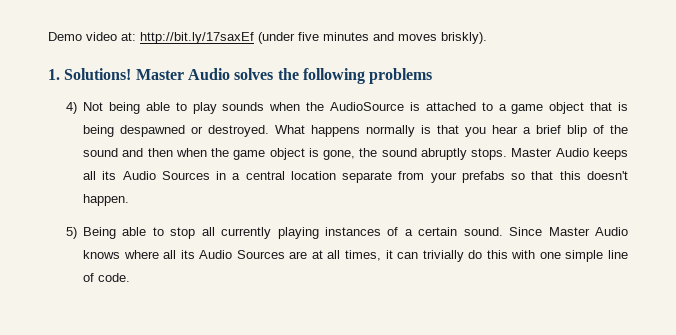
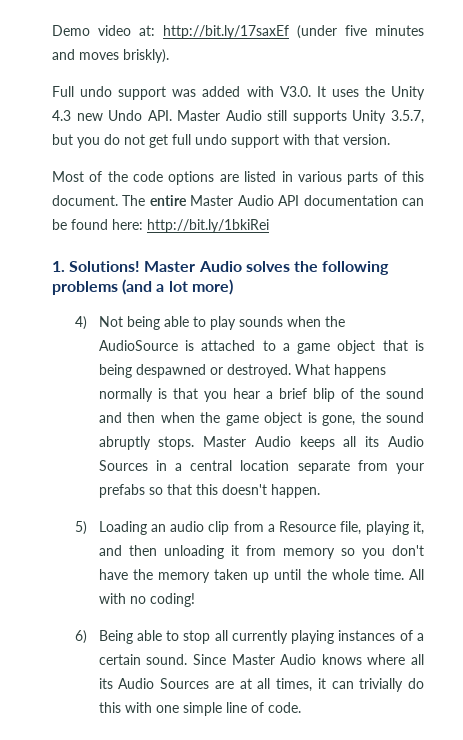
(487, 38) none -> [52,86,426,100] [52,110,424,124] [52,134,390,148] [52,171,425,185] [52,195,424,206] [52,219,269,233] // Full undo support was added with V3.0. It uses the Unity 4.3 new Undo API. Master Audio still supports Unity 3.5.7, but you do not get full undo support with that version. // Most of the code options are listed in various parts of this document. The entire Master Audio API documentation can be found here: http://bit.ly/1bkiRei
(433, 76) none -> [122,279,233,295] (and a lot more)
(77, 233) none -> [98,521,424,535] [98,545,425,559] [98,569,425,583] [98,593,195,607] [75,630,88,644] Loading an audio clip from a Resource file, playing it, and then unloading it from memory so you don't have the memory taken up until the whole time. All with no coding! // 6)

